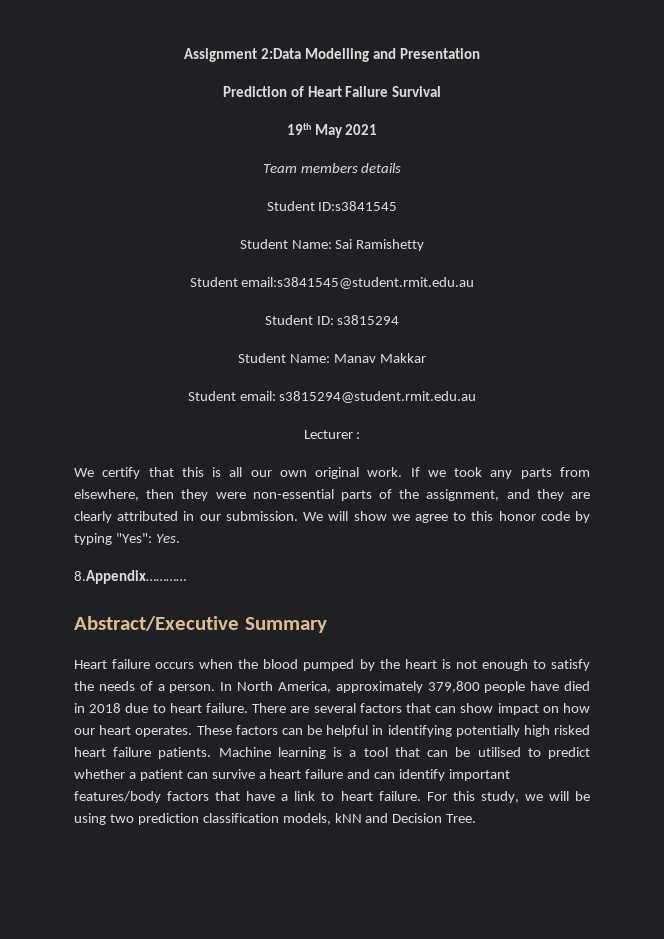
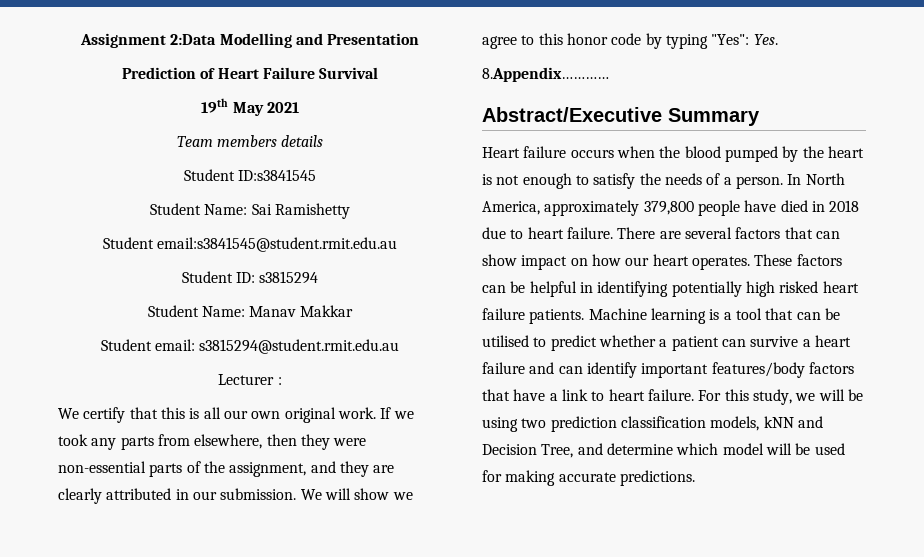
[446,814,477,823] Tree. -> [541,443,845,458] [482,470,695,486] Tree, and determine which model will be used for making accurate predictions.

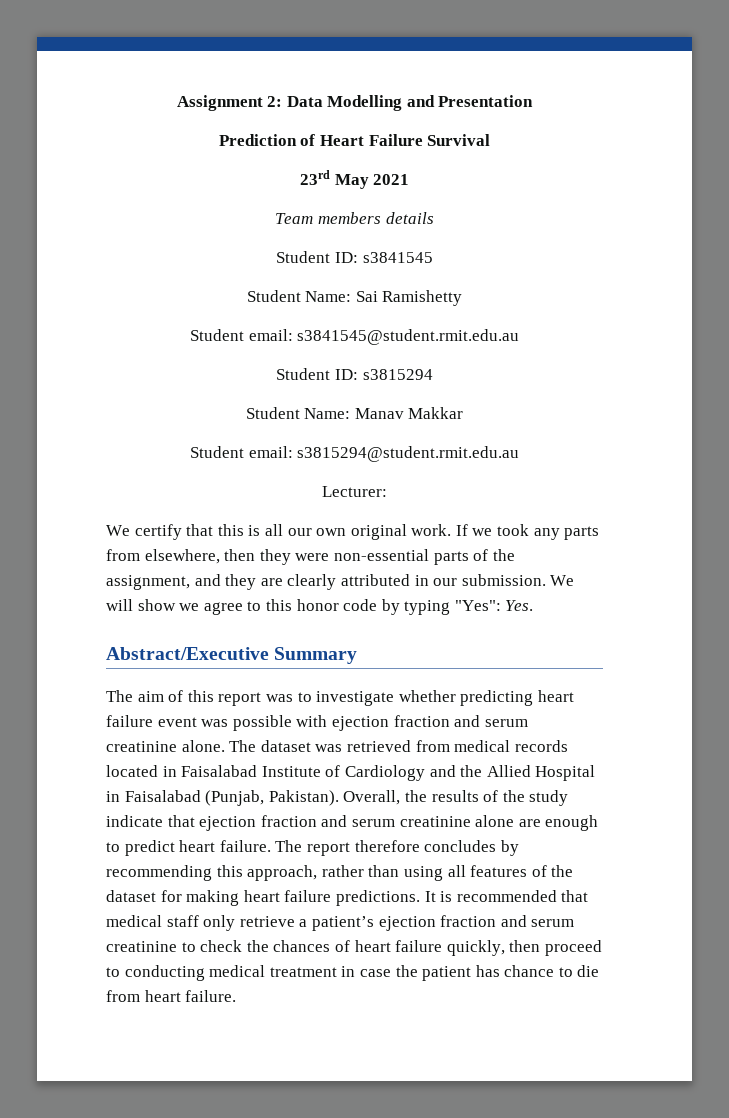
[170,34,217,45] 2:Data -> [267,96,323,107] 2: Data
[201,98,229,113] 19th -> [299,170,330,185] 23rd
[238,169,317,181] ID:s3841545 -> [335,252,433,263] ID: s3841545
[157,237,398,252] email:s3841545@student.rmit.edu.au -> [248,329,520,345] email: s3841545@student.rmit.edu.au
[218,374,282,385] Lecturer : -> [322,486,387,497] Lecturer:
[482,67,609,82] // 8.Appendix………… -> (534, 605) none
[482,146,864,162] [482,173,845,189] [482,200,860,216] [482,227,840,239] [482,254,842,270] [482,281,859,297] [482,308,840,324] [482,335,851,351] [482,362,854,378] [482,389,863,405] [482,416,823,432] [482,443,845,458] [482,470,695,486] Heart failure occurs when the blood pumped by the heart is not enough to satisfy the needs of a person. In North America, approximately 379,800 people have died in 2018 due to heart failure. There are several factors that can show impact on how our heart operates. These factors can be helpful in identifying potentially high risked heart failure patients. Machine learning is a tool that can be utilised to predict whether a patient can survive a heart failure and can identify important features/body factors that have a link to heart failure. For this study, we will be using two prediction classification models, kNN and Decision Tree, and determine which model will be used for making accurate predictions. -> [106,690,574,706] [106,715,528,731] [106,740,568,752] [106,765,596,781] [106,790,569,806] [106,815,599,831] [106,840,519,856] [106,865,574,881] [106,890,589,906] [106,915,575,931] [106,940,602,956] [106,965,600,981] [106,990,237,1002] The aim of this report was to investigate whether predicting heart failure event was possible with ejection fraction and serum creatinine alone. The dataset was retrieved from medical records located in Faisalabad Institute of Cardiology and the Allied Hospital in Faisalabad (Punjab, Pakistan). Overall, the results of the study indicate that ejection fraction and serum creatinine alone are enough to predict heart failure. The report therefore concludes by recommending this approach, rather than using all features of the dataset for making heart failure predictions. It is recommended that medical staff only retrieve a patient’s ejection fraction and serum creatinine to check the chances of heart failure quickly, then proceed to conducting medical treatment in case the patient has chance to die from heart failure.

